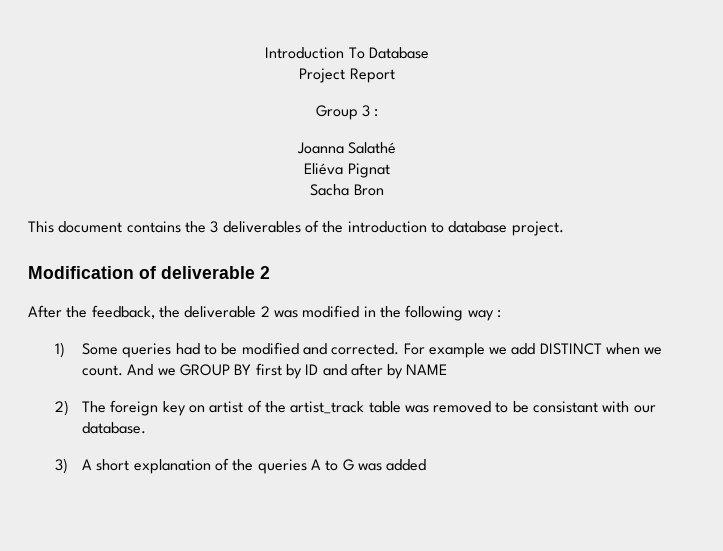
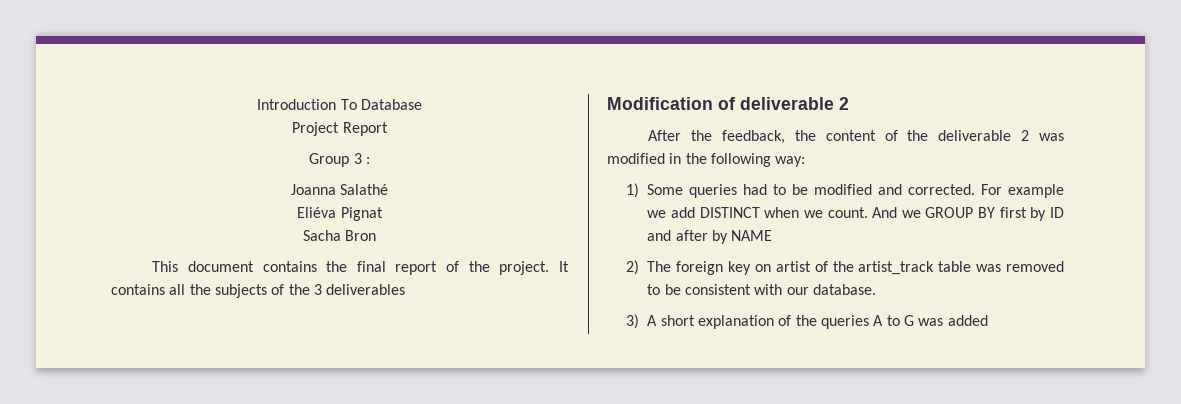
[210,220,564,236] 3 deliverables of the introduction to database project. -> [356,261,569,275] [111,284,406,298] final report of the project. It contains all the subjects of the 3 deliverables
(180, 312) none -> [825,130,929,141] content of the
[467,310,501,321] way : -> [775,156,806,167] way:
[533,401,599,413] consistant -> [685,284,752,295] consistent

